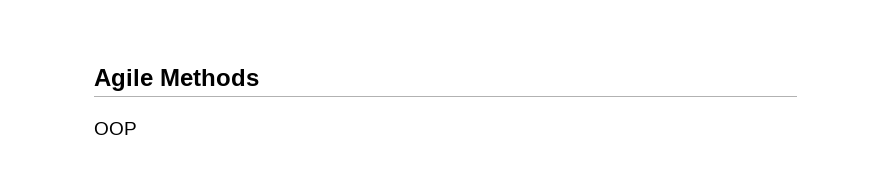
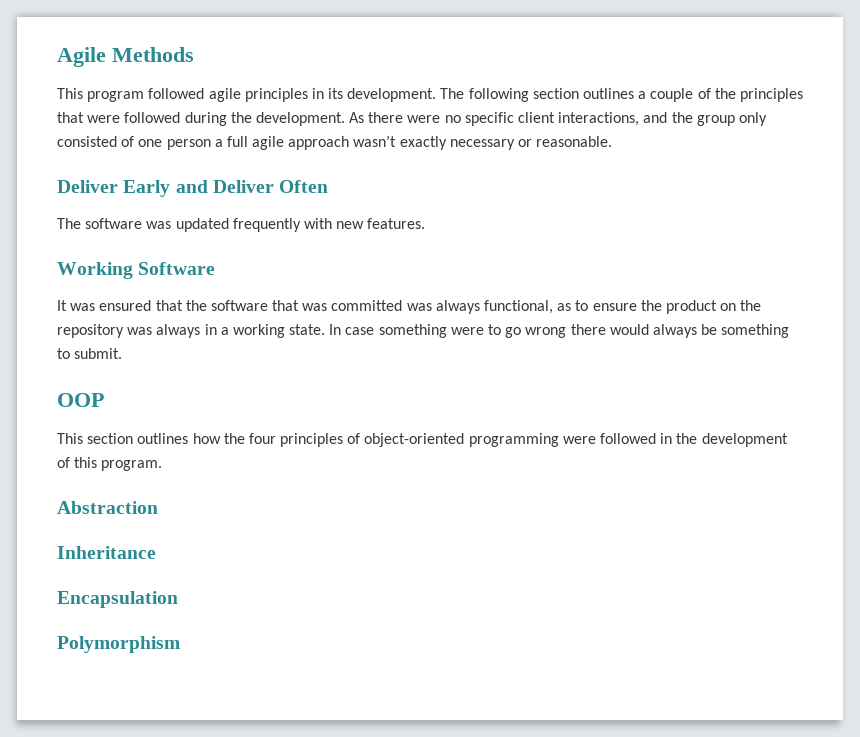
[94,122,137,135] OOP -> [57,88,803,102] [57,112,767,126] [57,135,613,150] [57,180,329,197] [57,218,426,232] [57,262,216,279] [57,300,762,314] [57,324,790,338] [57,348,123,359] [57,393,104,407] [57,433,788,447] [57,457,163,471] [57,501,158,514] [57,546,156,559] [57,591,178,608] [57,636,180,653] This program followed agile principles in its development. The following section outlines a couple of the principles that were followed during the development. As there were no specific client interactions, and the group only consisted of one person a full agile approach wasn’t exactly necessary or reasonable. // Deliver Early and Deliver Often // The software was updated frequently with new features. // Working Software // It was ensured that the software that was committed was always functional, as to ensure the product on the repository was always in a working state. In case something were to go wrong there would always be something to submit. // OOP // This section outlines how the four principles of object-oriented programming were followed in the development of this program. // Abstraction // Inheritance // Encapsulation // Polymorphism

